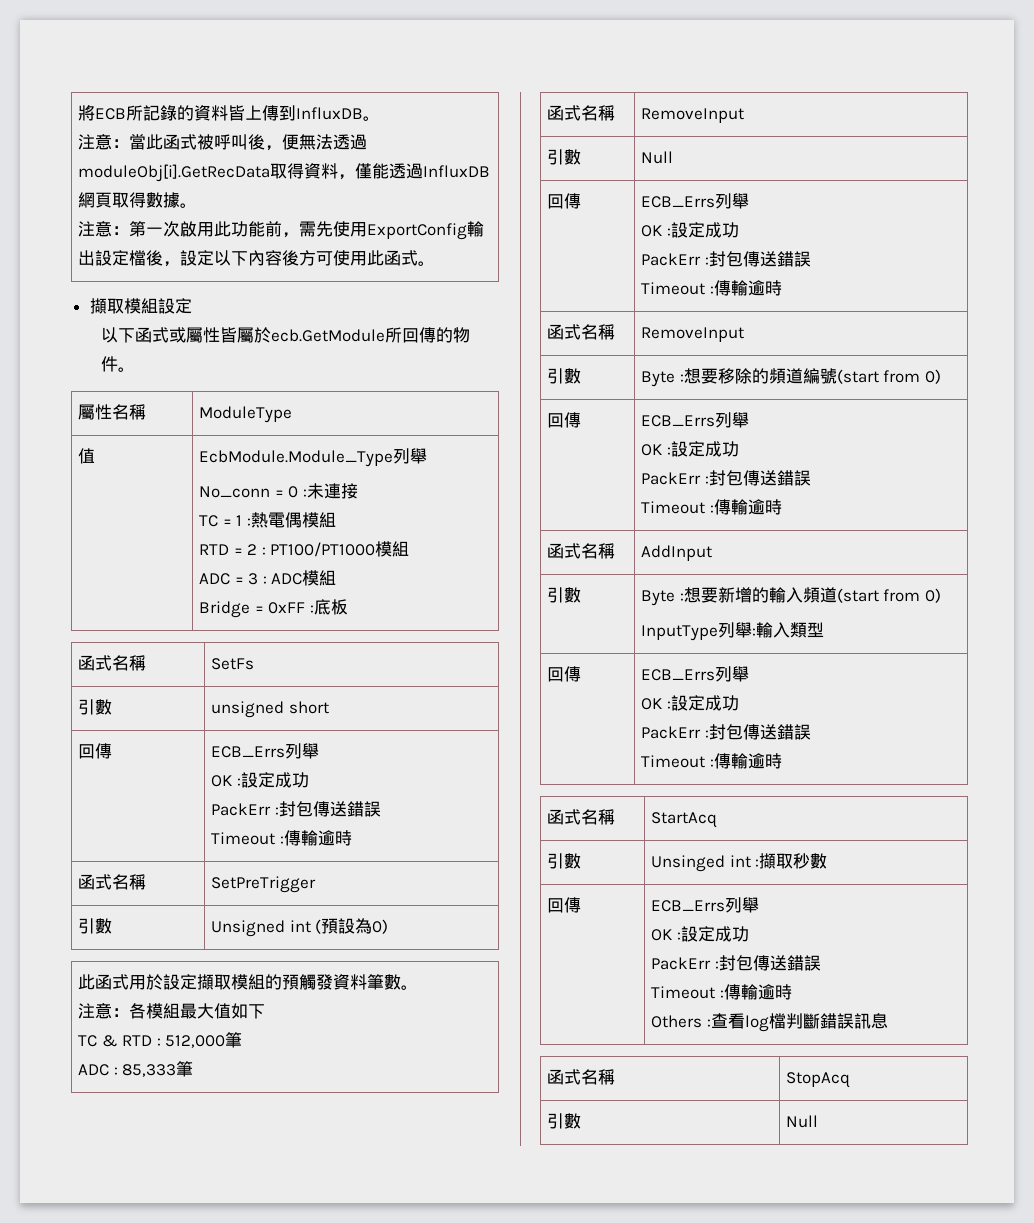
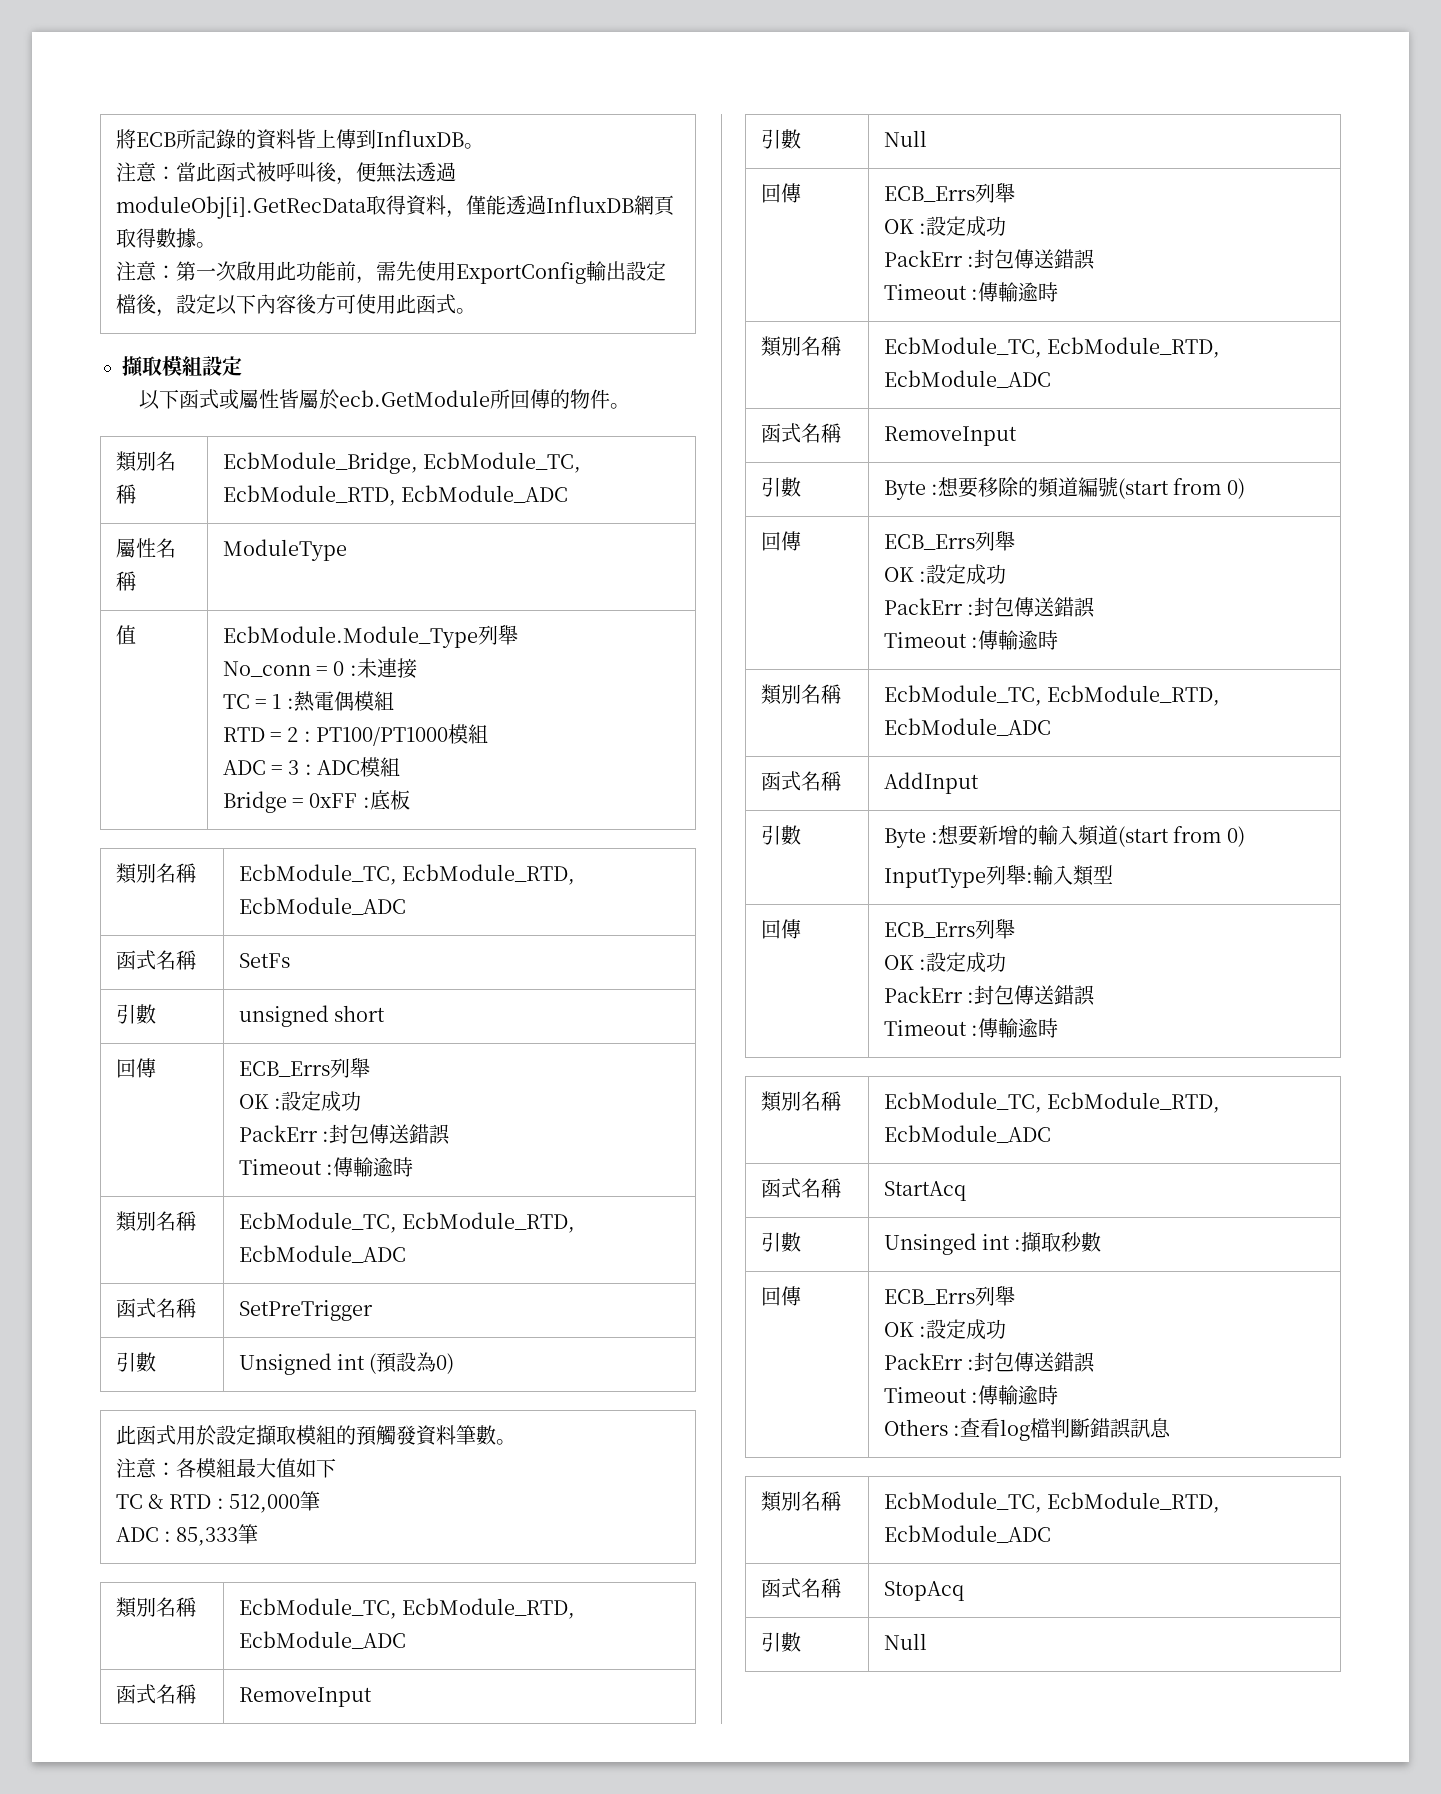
(135, 369) none -> [115,451,176,472] [115,484,137,504] [222,452,581,474] [222,485,568,506] // 類別名稱 | EcbModule_Bridge, EcbModule_TC, EcbModule_RTD, EcbModule_ADC
(348, 607) none -> [115,863,197,884] [238,864,575,885] [238,897,406,915] // 類別名稱 | EcbModule_TC, EcbModule_RTD, EcbModule_ADC
(352, 838) none -> [115,1211,197,1232] [238,1212,575,1233] [238,1245,406,1263] // 類別名稱 | EcbModule_TC, EcbModule_RTD, EcbModule_ADC
(194, 1069) none -> [115,1597,197,1618] [238,1598,575,1619] [238,1631,406,1649] // 類別名稱 | EcbModule_TC, EcbModule_RTD, EcbModule_ADC
(782, 288) none -> [760,336,842,357] [883,337,1220,358] [883,370,1051,388] // 類別名稱 | EcbModule_TC, EcbModule_RTD, EcbModule_ADC
(782, 507) none -> [760,684,842,705] [883,685,1220,706] [883,718,1051,736] // 類別名稱 | EcbModule_TC, EcbModule_RTD, EcbModule_ADC
(782, 761) none -> [760,1091,842,1112] [883,1092,1220,1113] [883,1125,1051,1143] // 類別名稱 | EcbModule_TC, EcbModule_RTD, EcbModule_ADC
(888, 1021) none -> [760,1491,842,1512] [883,1492,1220,1513] [883,1525,1051,1543] // 類別名稱 | EcbModule_TC, EcbModule_RTD, EcbModule_ADC

